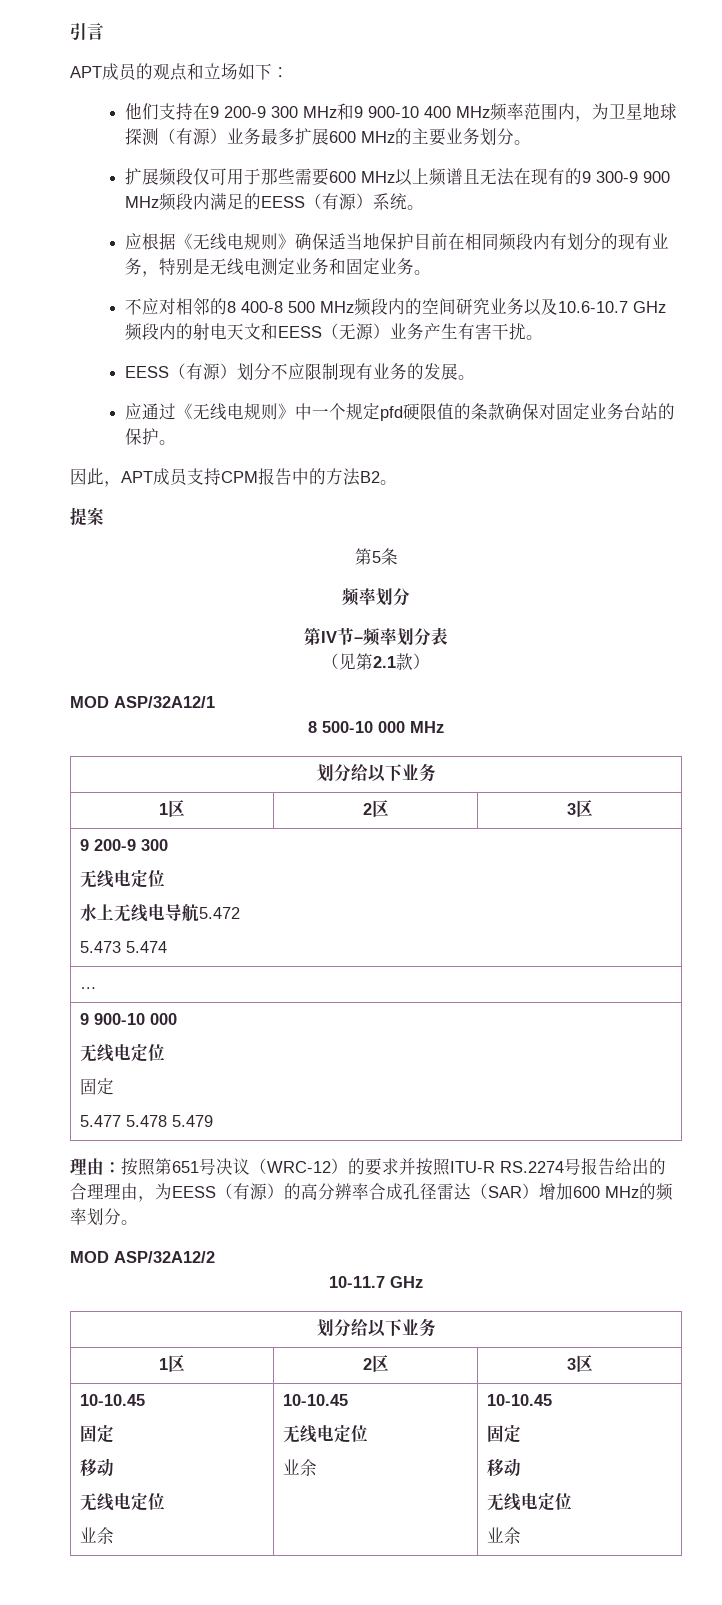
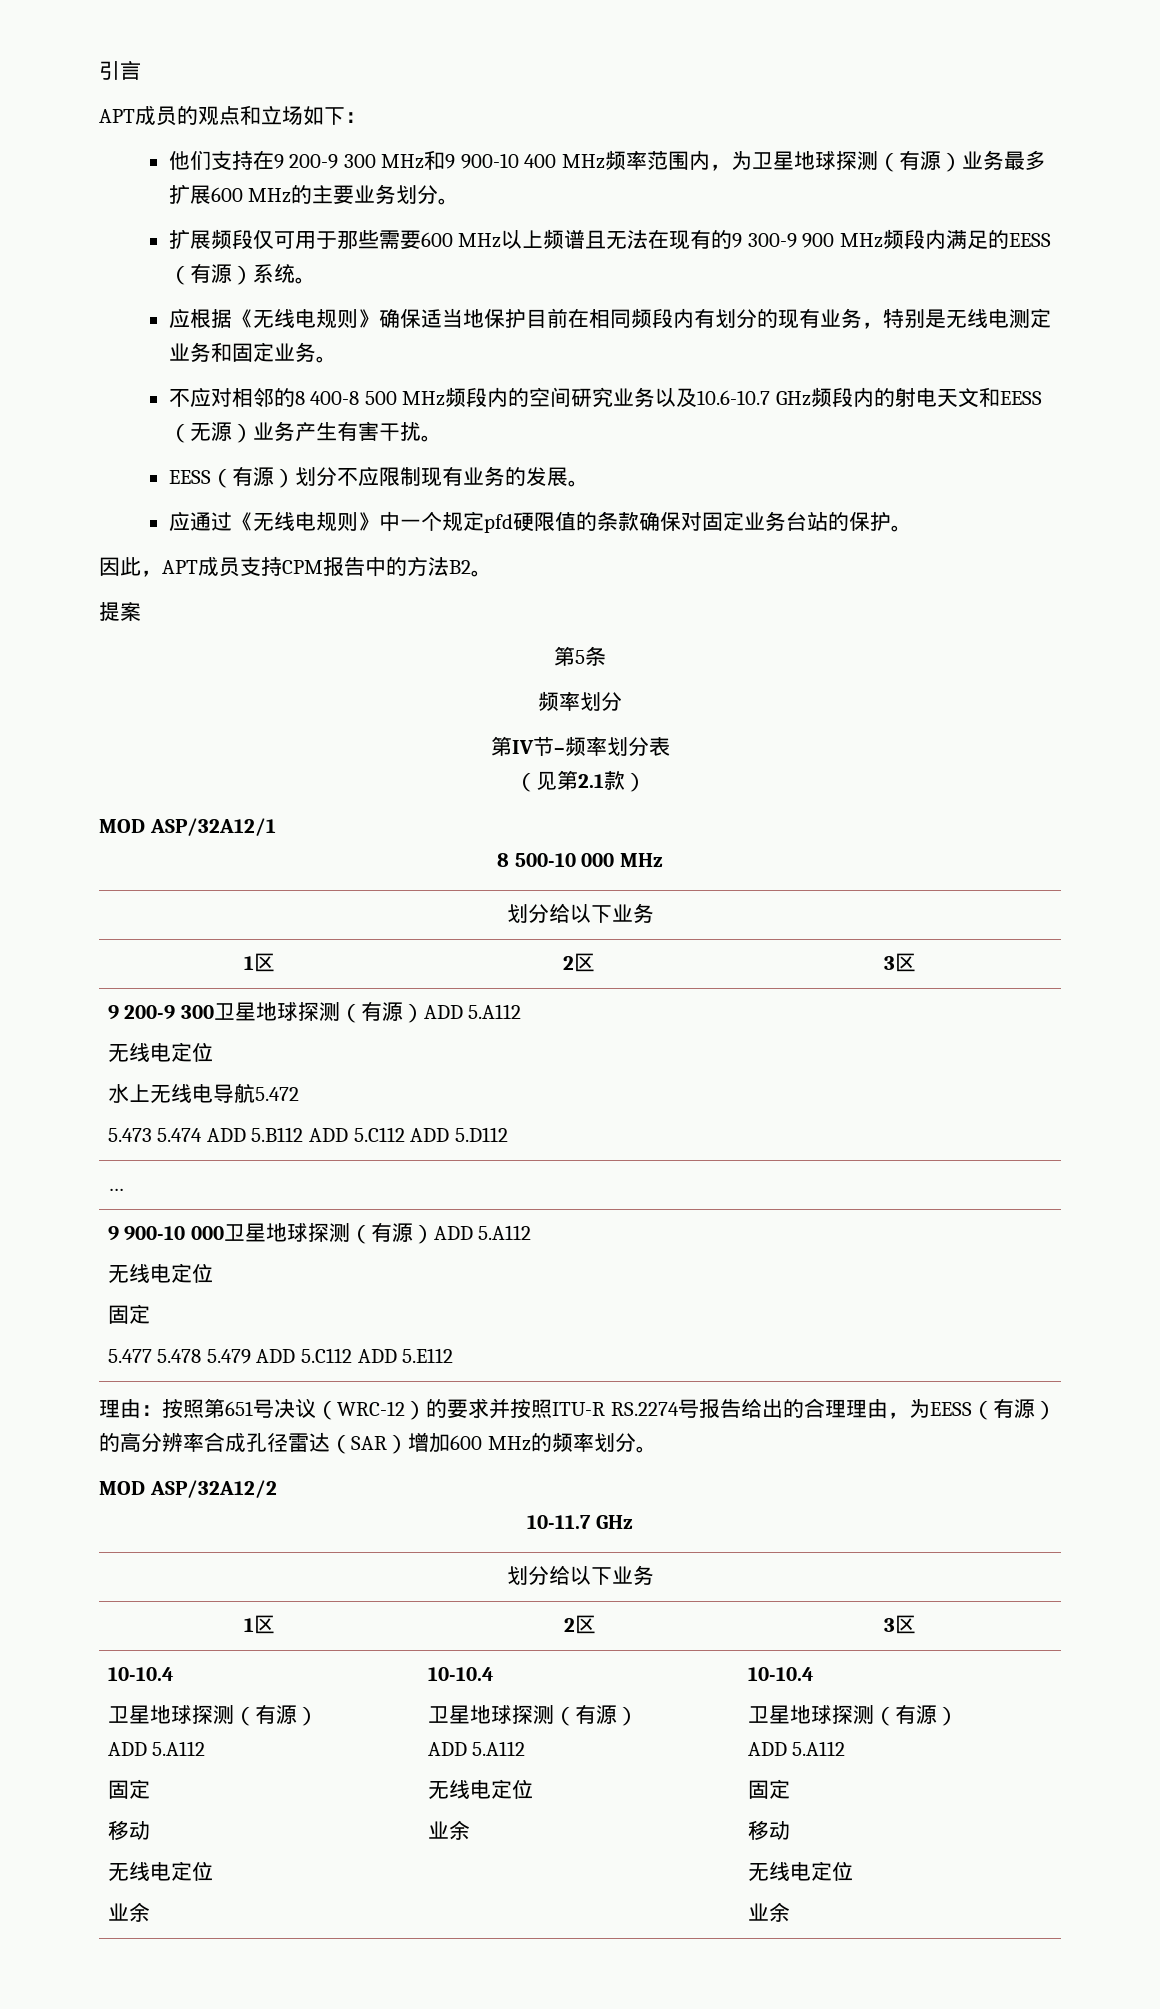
(168, 845) none -> [213,1001,522,1023] 卫星地球探测（有源）ADD 5.A112
[79,987,97,989] [79,1013,177,1025] // … // 9 900-10 000 -> [206,1127,508,1142] [107,1188,124,1191] [107,1222,532,1244] ADD 5.B112 ADD 5.C112 ADD 5.D112 // … // 9 900-10 000卫星地球探测（有源）ADD 5.A112
(213, 1121) none -> [256,1348,454,1363] ADD 5.C112 ADD 5.E112
[79,1394,145,1406] 10-10.45 -> [107,1667,174,1681] [107,1704,318,1726] [107,1741,206,1756] 10-10.4 // 卫星地球探测（有源） // ADD 5.A112
[282,1394,348,1406] [282,1425,368,1443] [282,1459,317,1476] [486,1394,552,1406] 10-10.45 // 无线电定位 // 业余 | 10-10.45 -> [427,1667,494,1681] [427,1704,638,1726] [427,1741,526,1756] [427,1779,533,1799] [427,1820,470,1840] [747,1667,814,1681] [747,1704,958,1726] [747,1741,846,1756] 10-10.4 // 卫星地球探测（有源） // ADD 5.A112 // 无线电定位 // 业余 | 10-10.4 // 卫星地球探测（有源） // ADD 5.A112

